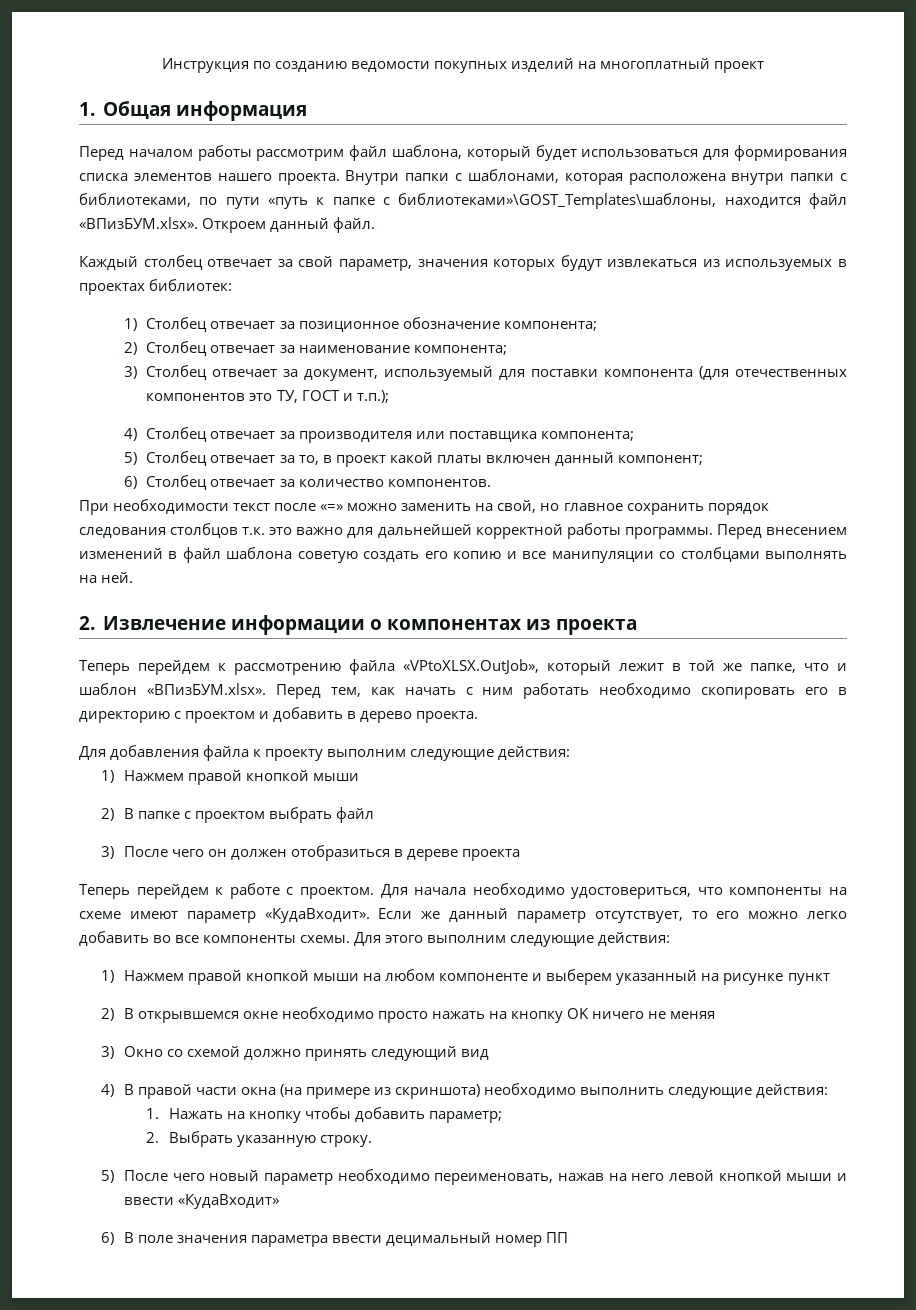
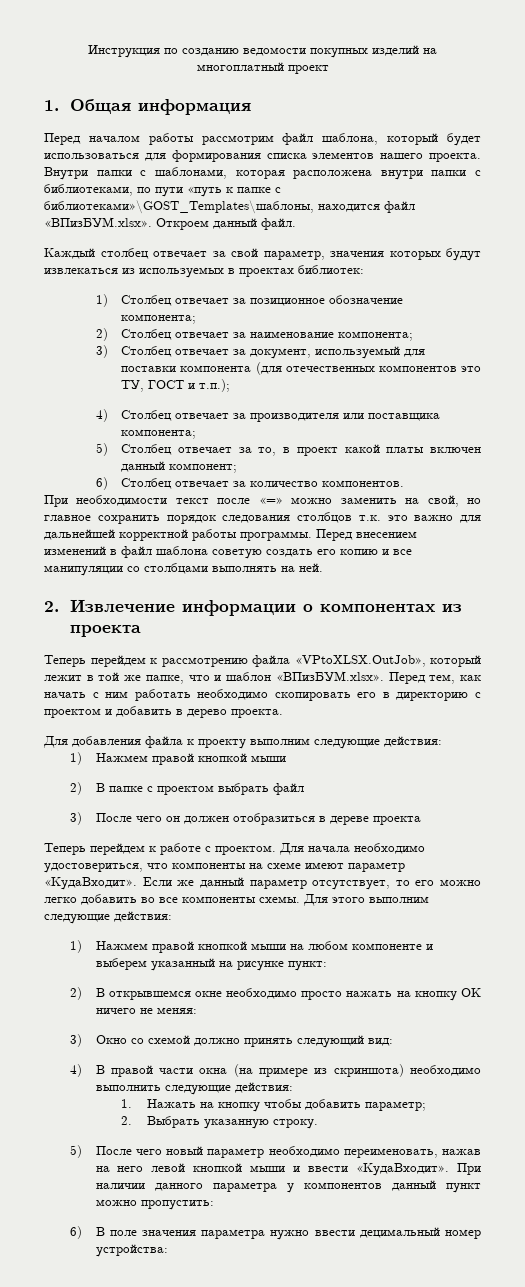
[787,973,830,985] пункт -> [287,961,327,971] пункт:
[670,1011,716,1019] меняя -> [156,1007,197,1014] меняя:
[461,1049,490,1060] вид -> [367,1038,393,1046] вид:
[177,1194,279,1209] «КудаВходит» -> [356,1163,481,1176] [95,1180,481,1193] [95,1199,214,1210] «КудаВходит». При наличии данного параметра у компонентов данный пункт можно пропустить:
(329, 1241) none -> [270,1230,310,1240] нужно
[546,1232,569,1243] ПП -> [95,1244,168,1257] устройства:

